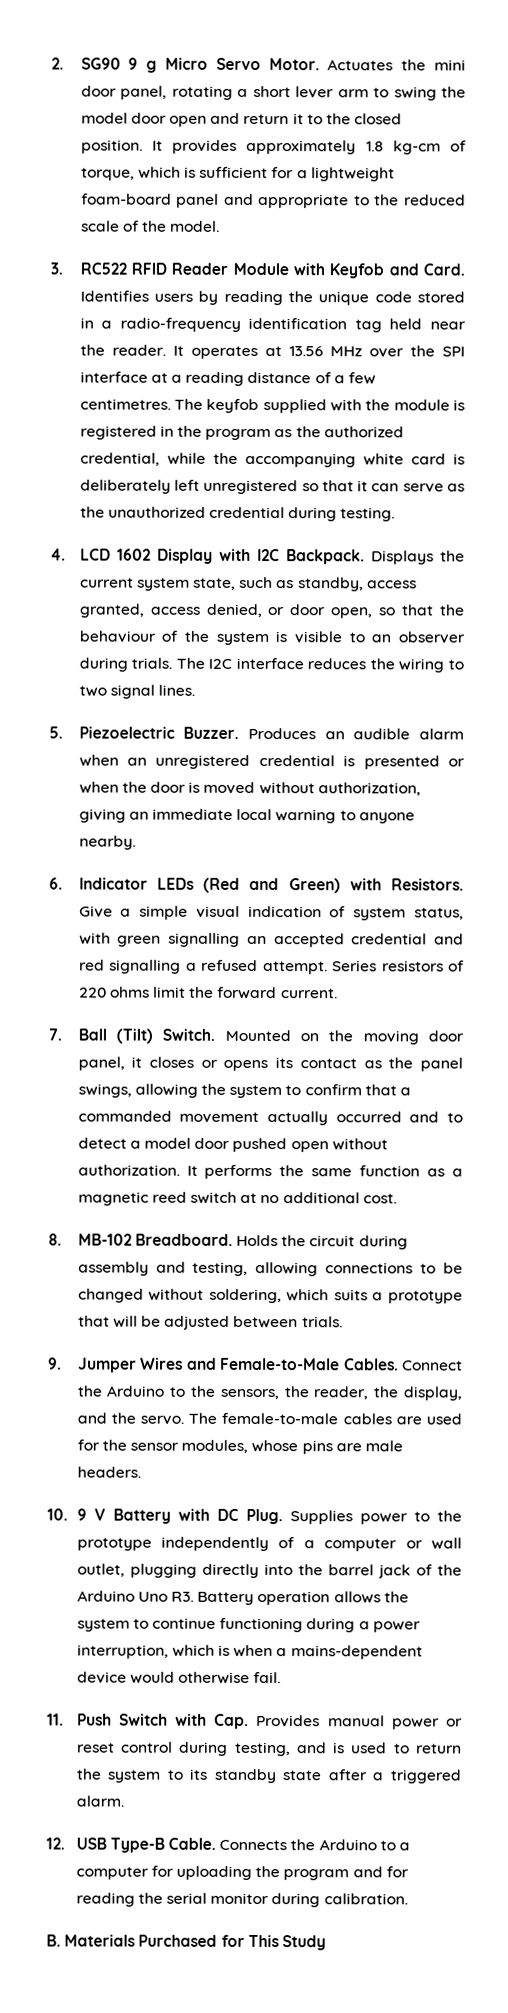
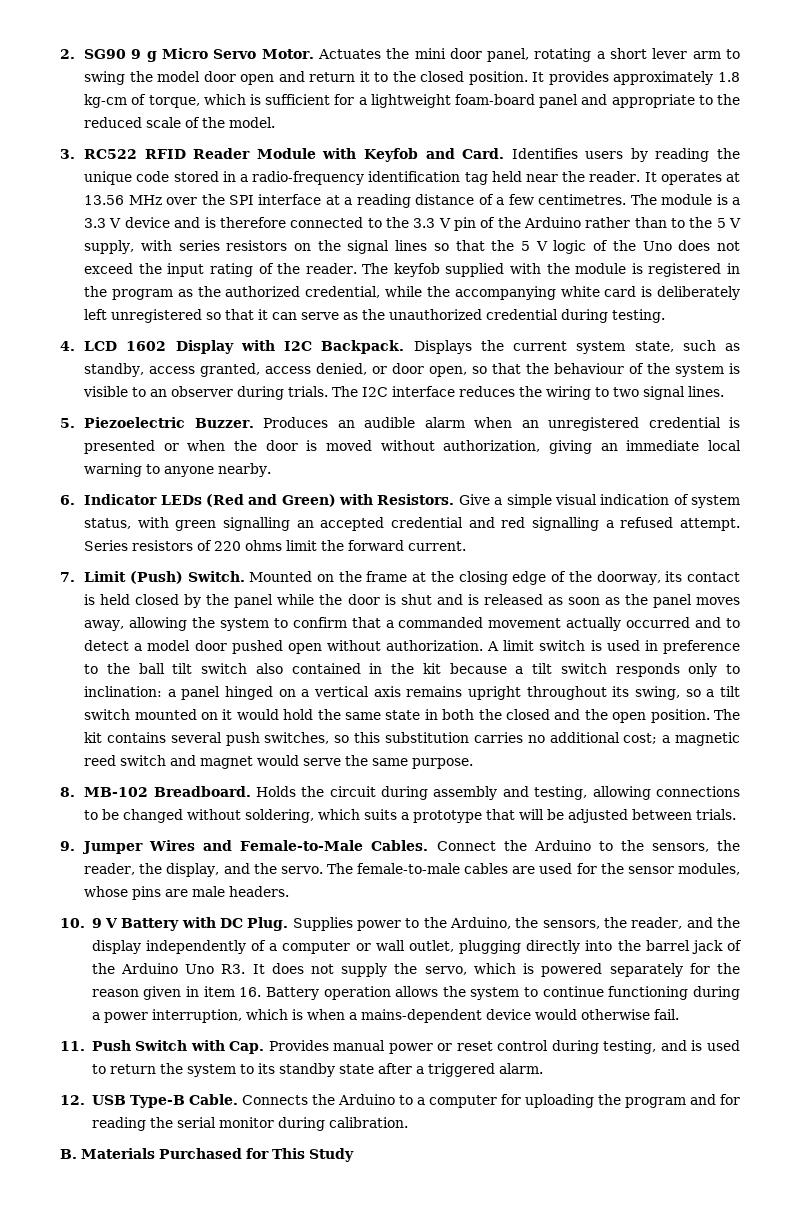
(203, 404) none -> [661,194,740,205] [84,217,742,231] [84,240,740,254] [84,263,389,277] module is a 3.3 V device and is therefore connected to the 3.3 V pin of the Arduino rather than to the 5 V supply, with series resistors on the signal lines so that the 5 V logic of the Uno does not exceed the input rating of the reader. The
[77,1028,153,1044] Ball (Tilt) -> [84,571,183,584] Limit (Push)
[362,1030,464,1045] [77,1056,357,1072] moving door panel, it closes or opens its contact -> [366,571,741,585] [84,594,600,608] frame at the closing edge of the doorway, its contact is held closed by the panel while the door is shut and is released as soon
[77,1083,132,1098] swings, -> [696,597,740,605] [84,620,125,631] moves away,
[186,1164,463,1180] [77,1191,397,1206] It performs the same function as a magnetic reed switch at no additional cost. -> [487,640,741,654] [84,663,740,677] [84,686,740,700] [84,709,740,723] [84,732,741,746] [84,755,474,769] A limit switch is used in preference to the ball tilt switch also contained in the kit because a tilt switch responds only to inclination: a panel hinged on a vertical axis remains upright throughout its swing, so a tilt switch mounted on it would hold the same state in both the closed and the open position. The kit contains several push switches, so this substitution carries no additional cost; a magnetic reed switch and magnet would serve the same purpose.
[76,1537,152,1551] prototype -> [450,917,740,929] [91,940,141,954] Arduino, the sensors, the reader, and the display
(195, 1596) none -> [252,963,740,977] [91,986,262,1000] It does not supply the servo, which is powered separately for the reason given in item 16.

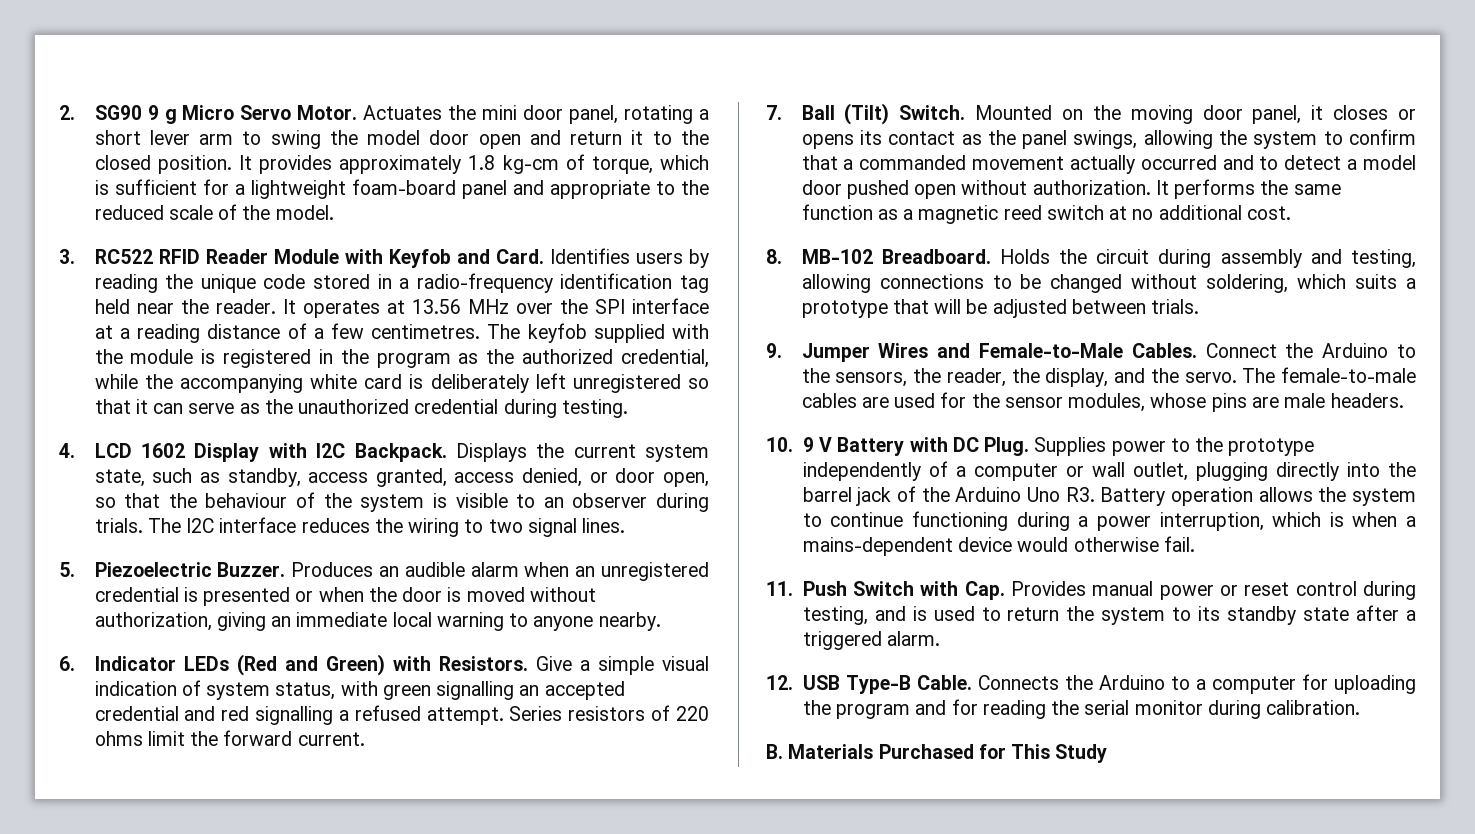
[661,194,740,205] [84,217,742,231] [84,240,740,254] [84,263,389,277] module is a 3.3 V device and is therefore connected to the 3.3 V pin of the Arduino rather than to the 5 V supply, with series resistors on the signal lines so that the 5 V logic of the Uno does not exceed the input rating of the reader. The -> (521, 331) none
[84,571,183,584] Limit (Push) -> [801,103,890,125] Ball (Tilt)
[366,571,741,585] [84,594,600,608] frame at the closing edge of the doorway, its contact is held closed by the panel while the door is shut and is released as soon -> [1130,105,1416,124] [801,130,956,149] moving door panel, it closes or opens its contact
[696,597,740,605] [84,620,125,631] moves away, -> [1073,130,1138,149] swings,
[487,640,741,654] [84,663,740,677] [84,686,740,700] [84,709,740,723] [84,732,741,746] [84,755,474,769] A limit switch is used in preference to the ball tilt switch also contained in the kit because a tilt switch responds only to inclination: a panel hinged on a vertical axis remains upright throughout its swing, so a tilt switch mounted on it would hold the same state in both the closed and the open position. The kit contains several push switches, so this substitution carries no additional cost; a magnetic reed switch and magnet would serve the same purpose. -> [1155,179,1341,199] [801,204,1292,224] It performs the same function as a magnetic reed switch at no additional cost.
[450,917,740,929] [91,940,141,954] Arduino, the sensors, the reader, and the display -> [1228,438,1315,456] prototype
[252,963,740,977] [91,986,262,1000] It does not supply the servo, which is powered separately for the reason given in item 16. -> (1095, 494) none

